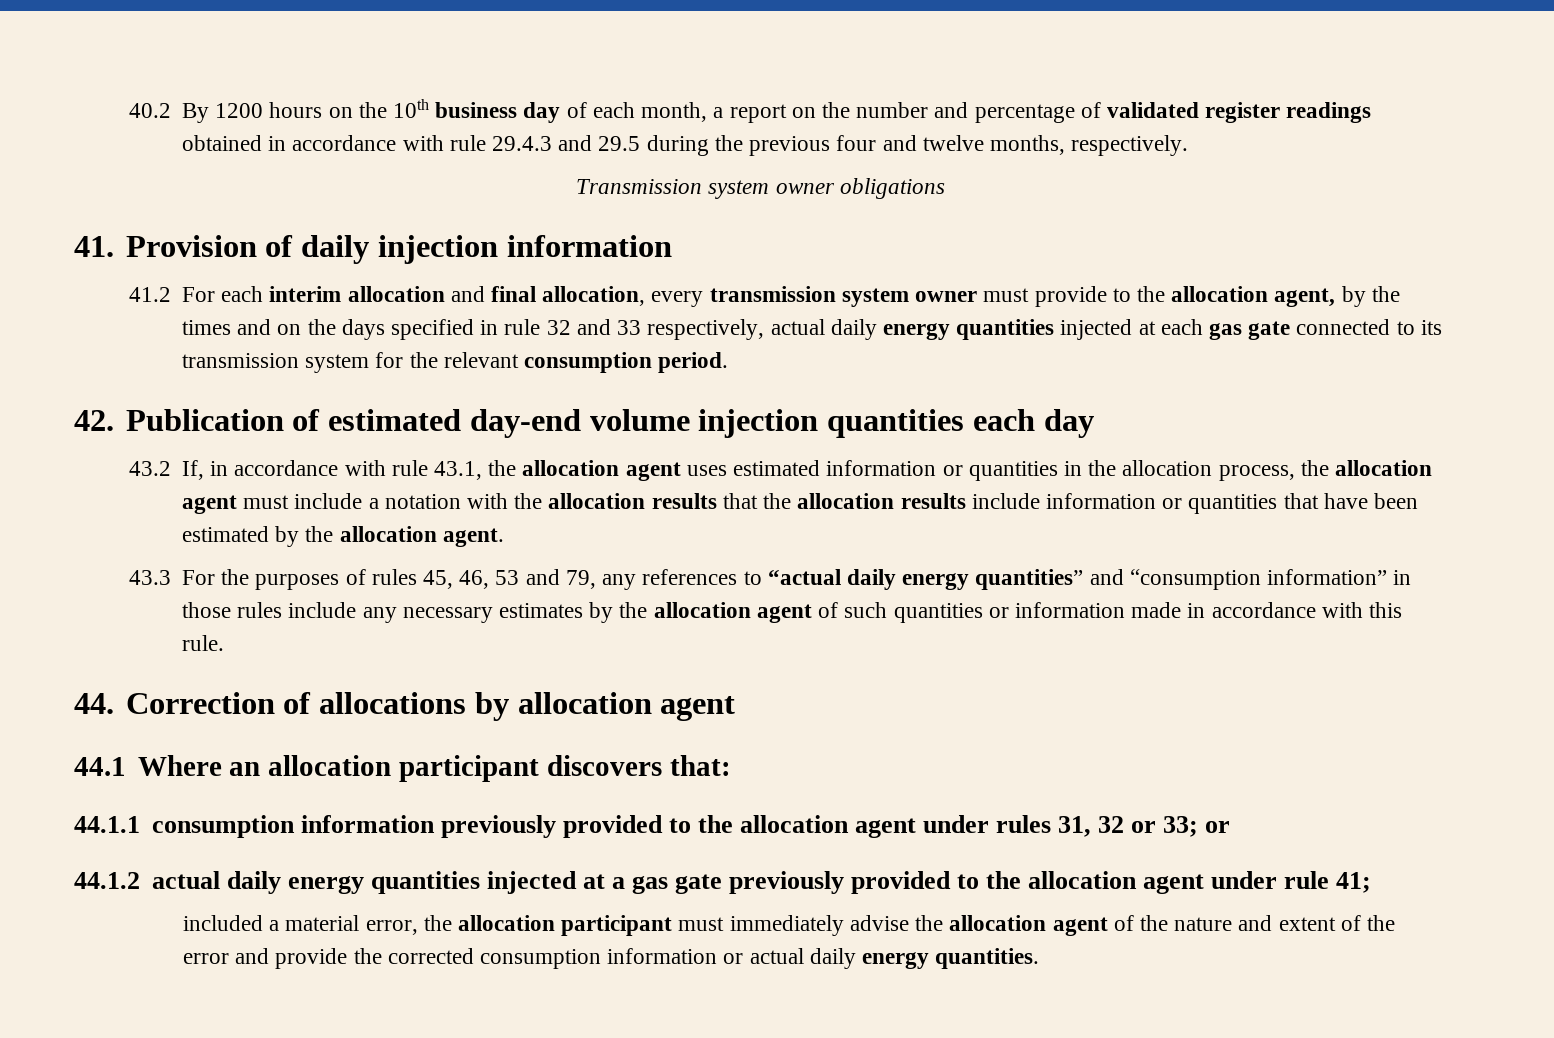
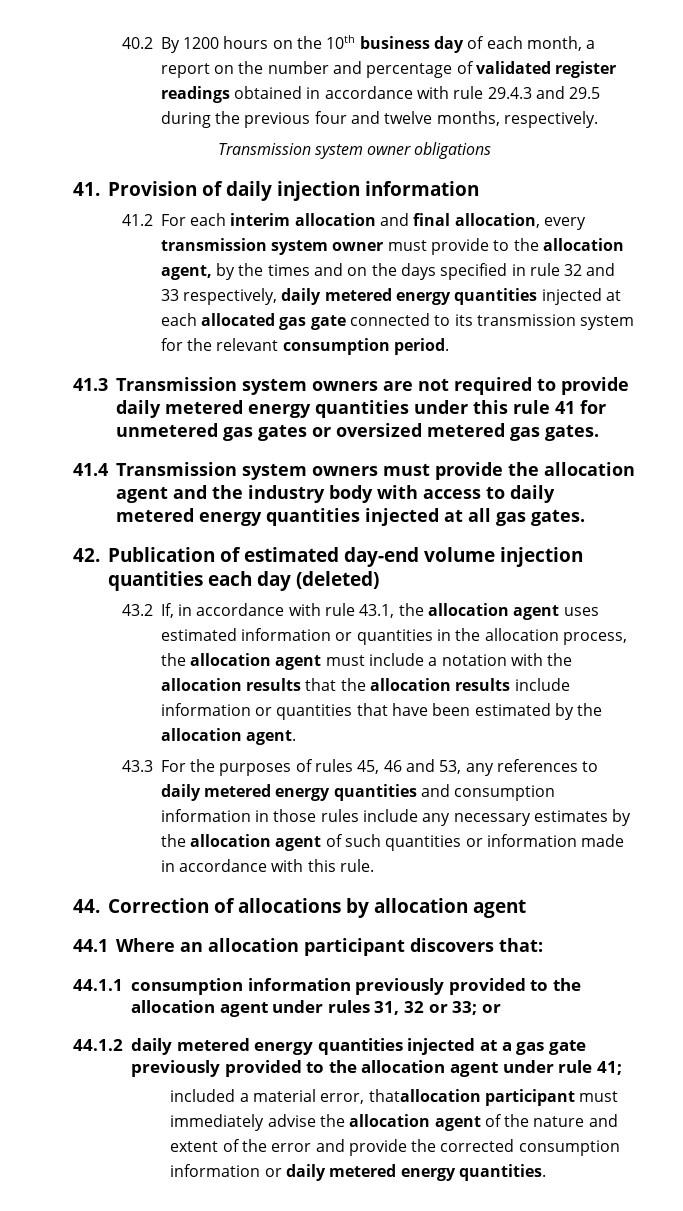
[770,319,877,340] actual daily -> [281,288,392,305] daily metered
(1203, 327) none -> [200,313,275,326] allocated
(729, 362) none -> [73,377,629,395] [116,400,606,418] [116,423,599,441] [73,462,635,480] [116,485,555,503] [116,508,585,526] // 41.3 Transmission system owners are not required to provide daily metered energy quantities under this rule 41 for unmetered gas gates or oversized metered gas gates. // 41.4 Transmission system owners must provide the allocation agent and the industry body with access to daily metered energy quantities injected at all gas gates.
(1094, 423) none -> [296,571,379,589] (deleted)
[459,569,1387,590] 46, 53 and 79, any references to “actual daily energy quantities” and “consumption information” -> [383,759,599,776] [160,784,556,801] [160,809,251,822] 46 and 53, any references to daily metered energy quantities and consumption information
[151,871,281,894] actual daily -> [131,1038,250,1055] daily metered
[423,915,556,931] the allocation -> [368,1089,481,1102] thatallocation
[749,948,856,969] actual daily -> [285,1164,397,1181] daily metered

